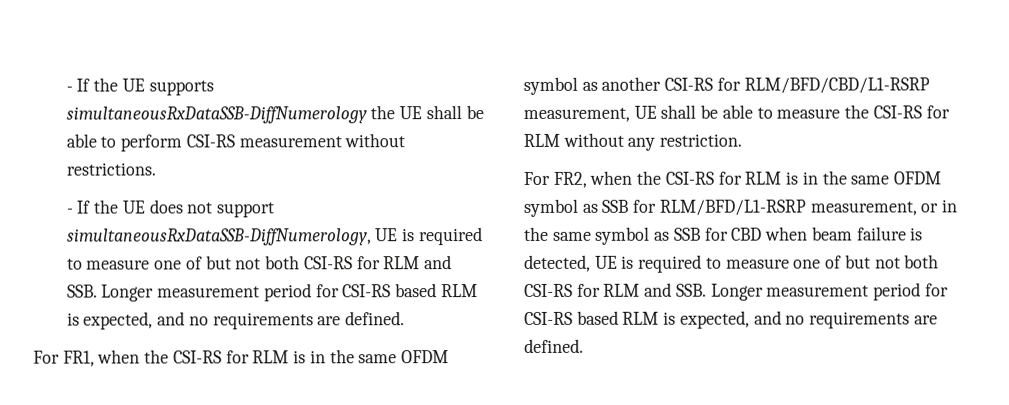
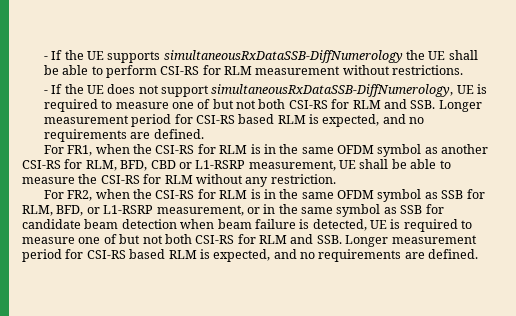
(235, 141) none -> [202,65,253,75] for RLM
[743,77,930,94] RLM/BFD/CBD/L1-RSRP -> [85,160,246,171] RLM, BFD, CBD or L1-RSRP
[658,199,807,216] RLM/BFD/L1-RSRP -> [22,205,154,216] RLM, BFD, or L1-RSRP
[731,227,763,241] CBD -> [22,219,177,229] candidate beam detection

